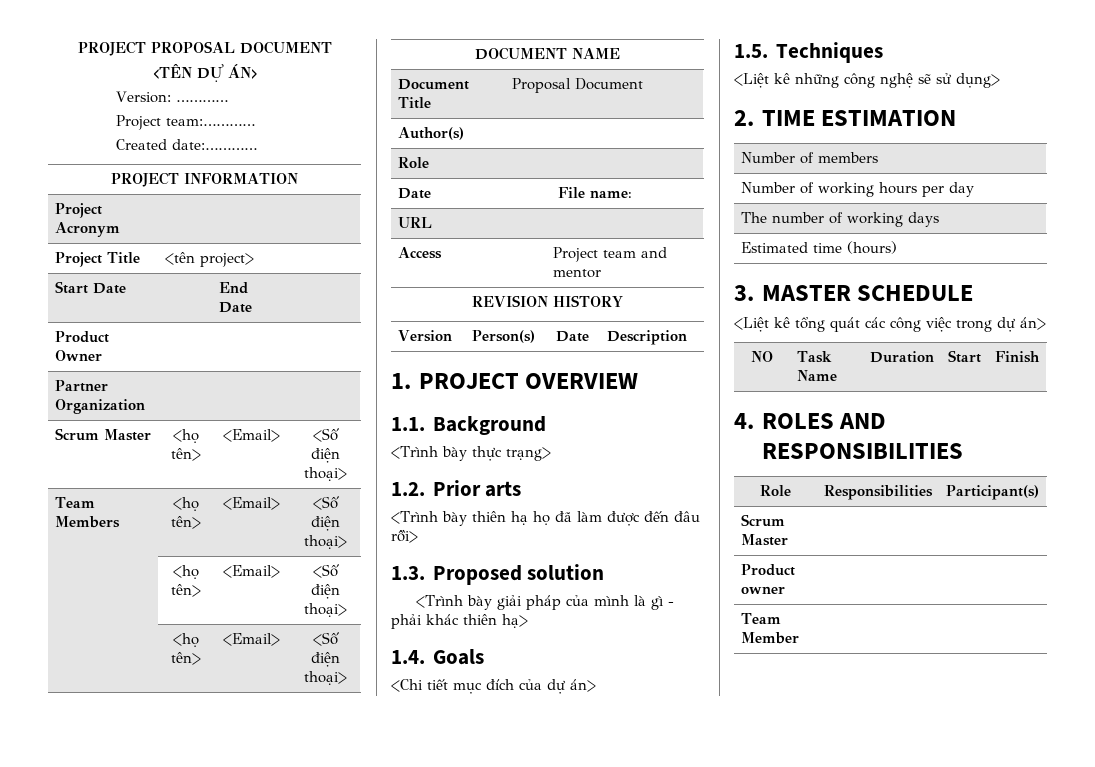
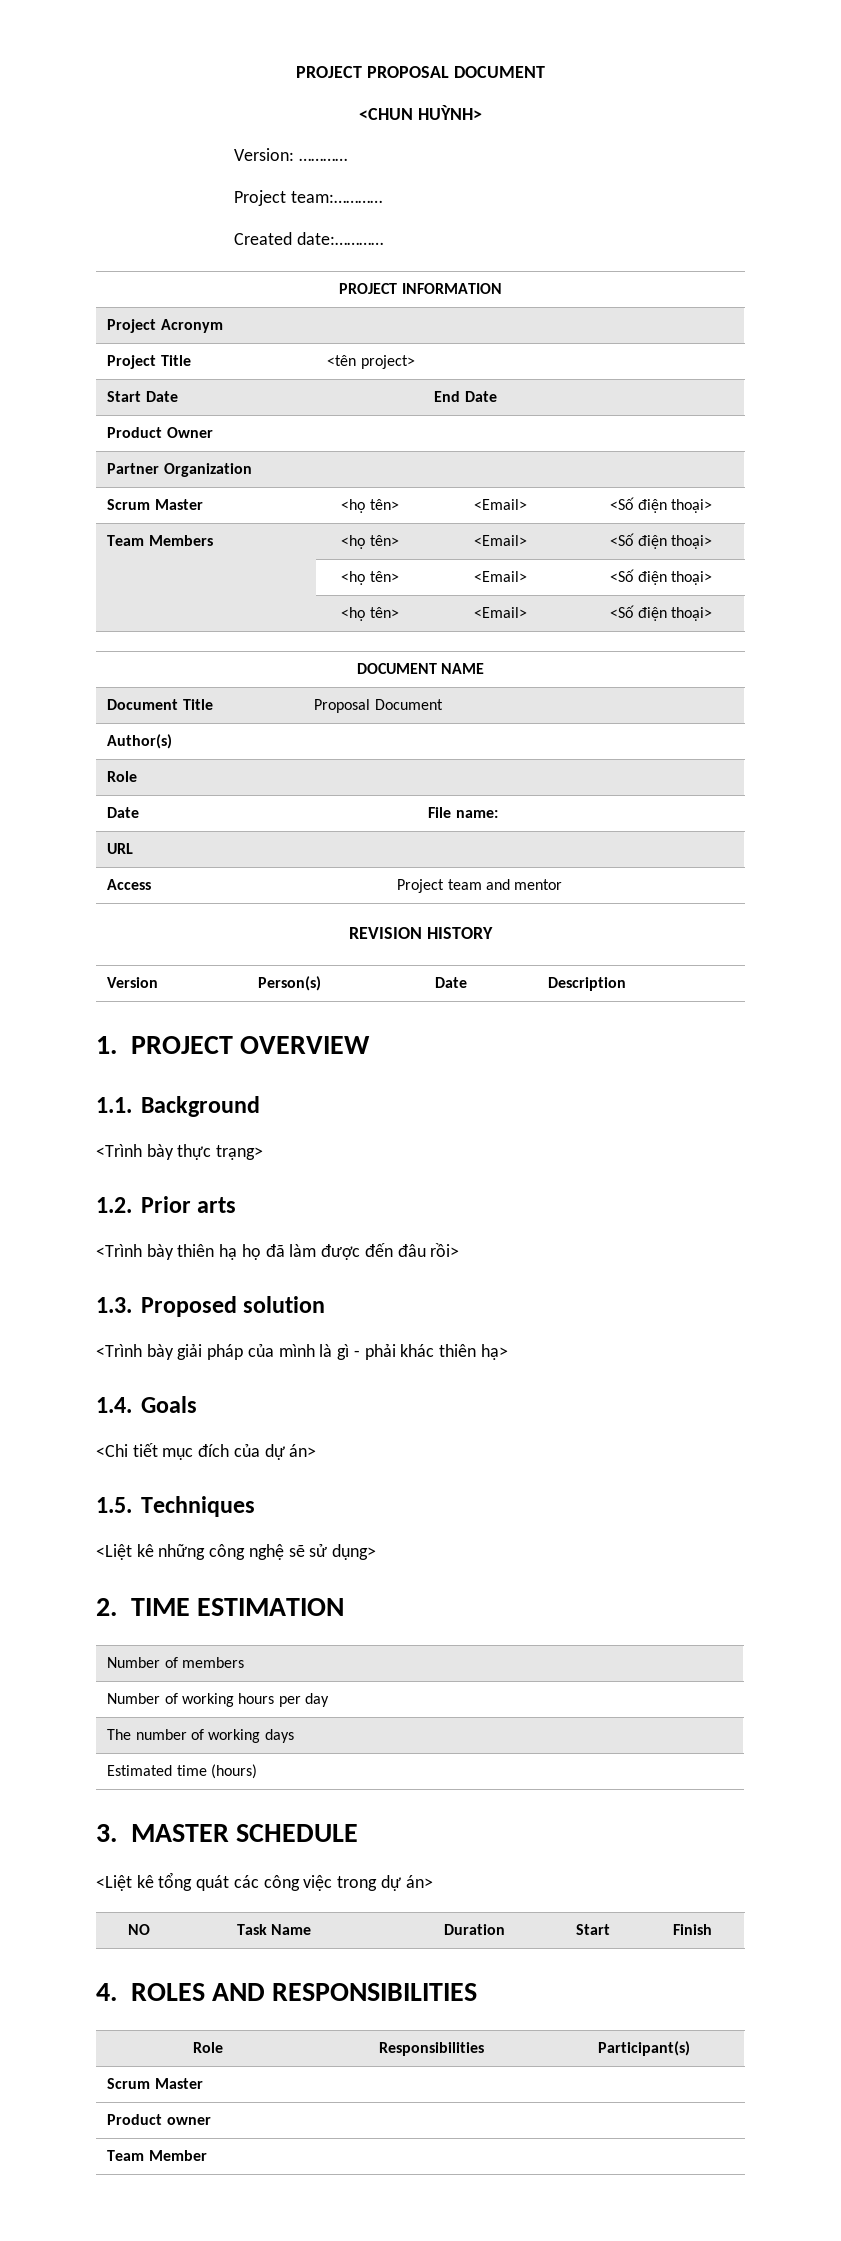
[151,64,258,82] <TÊN DỰ ÁN> -> [359,105,482,120] <CHUN HUỲNH>

